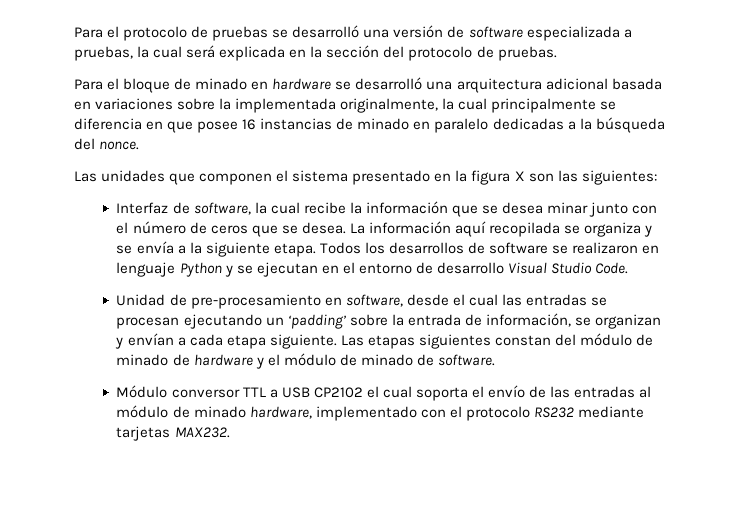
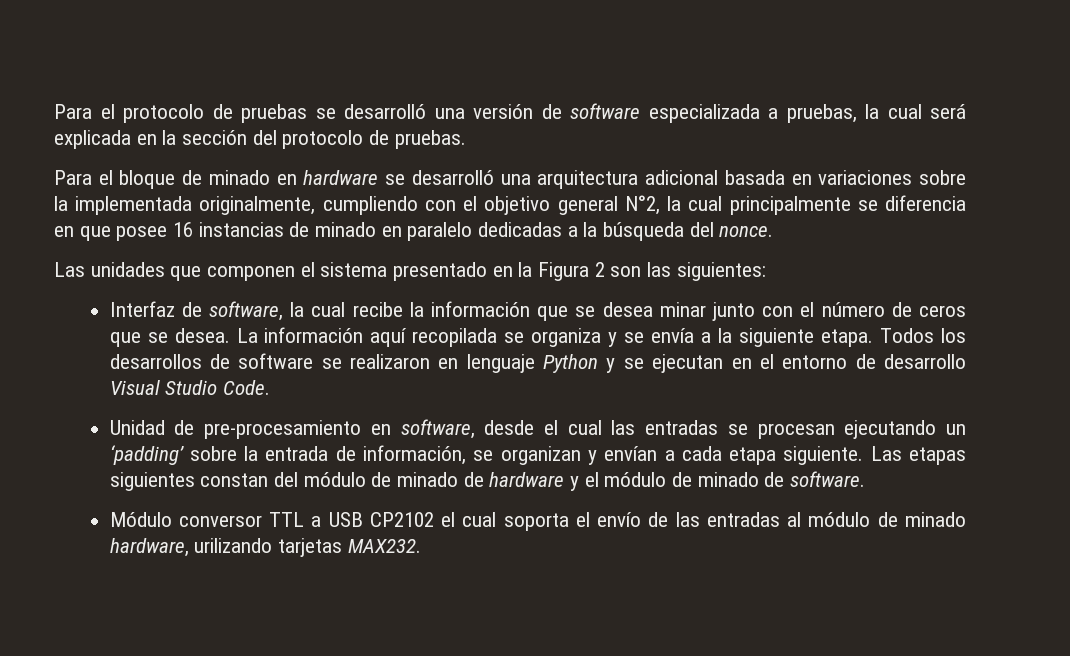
(439, 105) none -> [322,195,660,215] cumpliendo con el objetivo general N°2,
[471,170,525,185] figura X -> [538,262,605,281] Figura 2
[315,406,644,421] implementado con el protocolo RS232 mediante -> [194,538,273,553] urilizando

